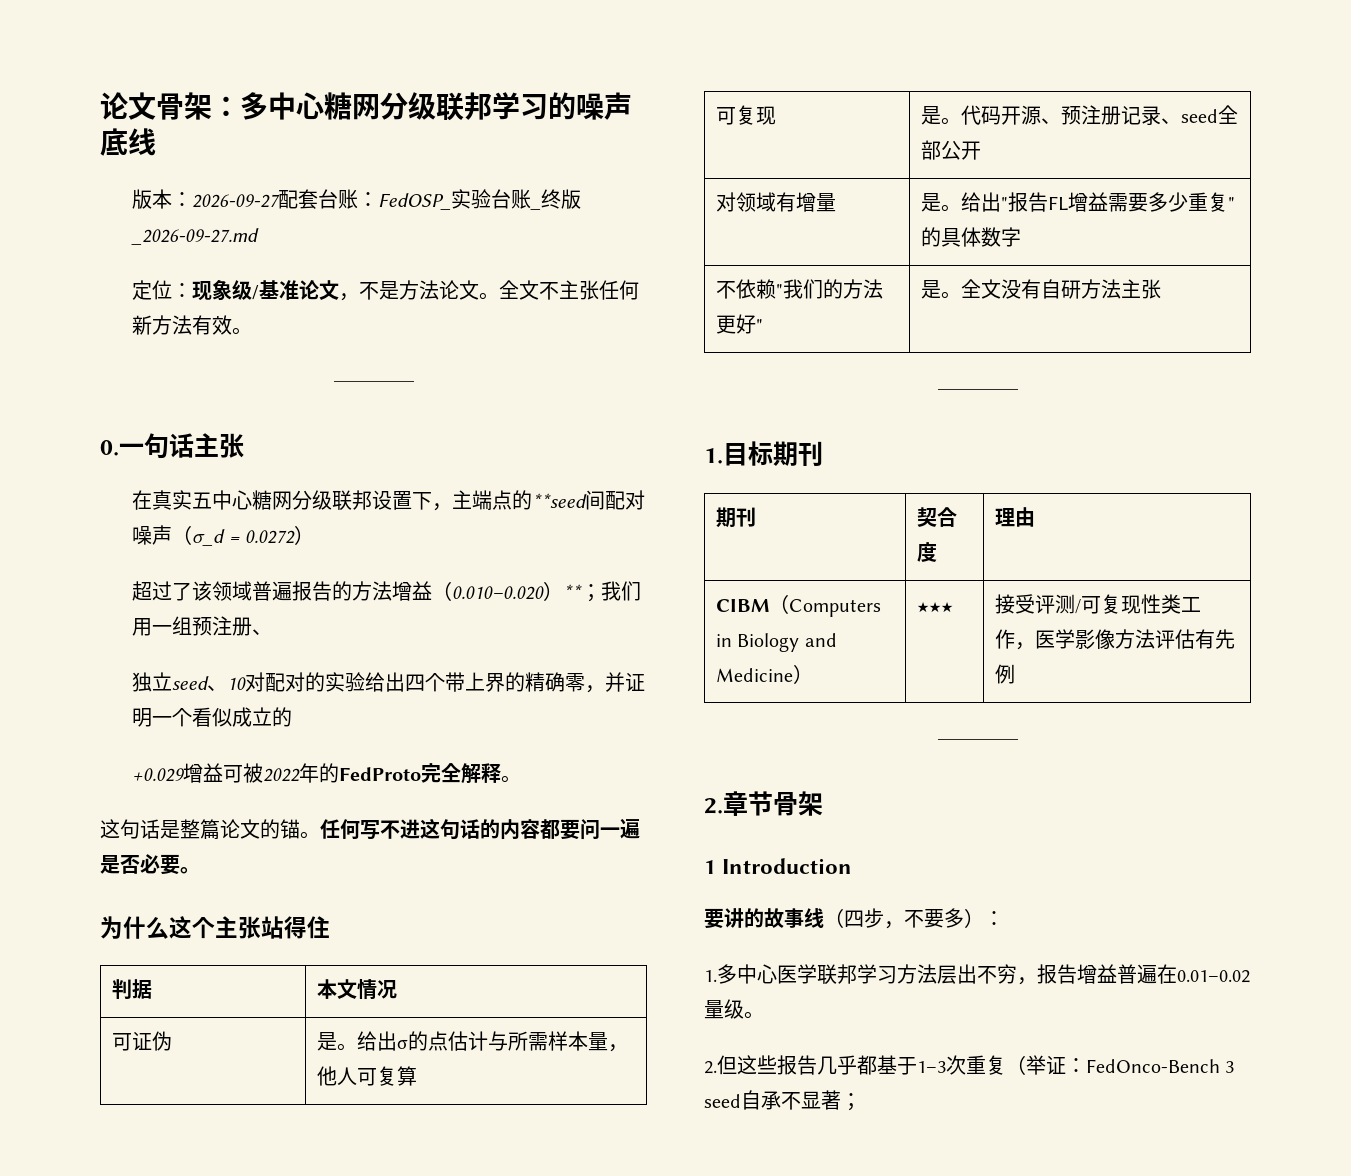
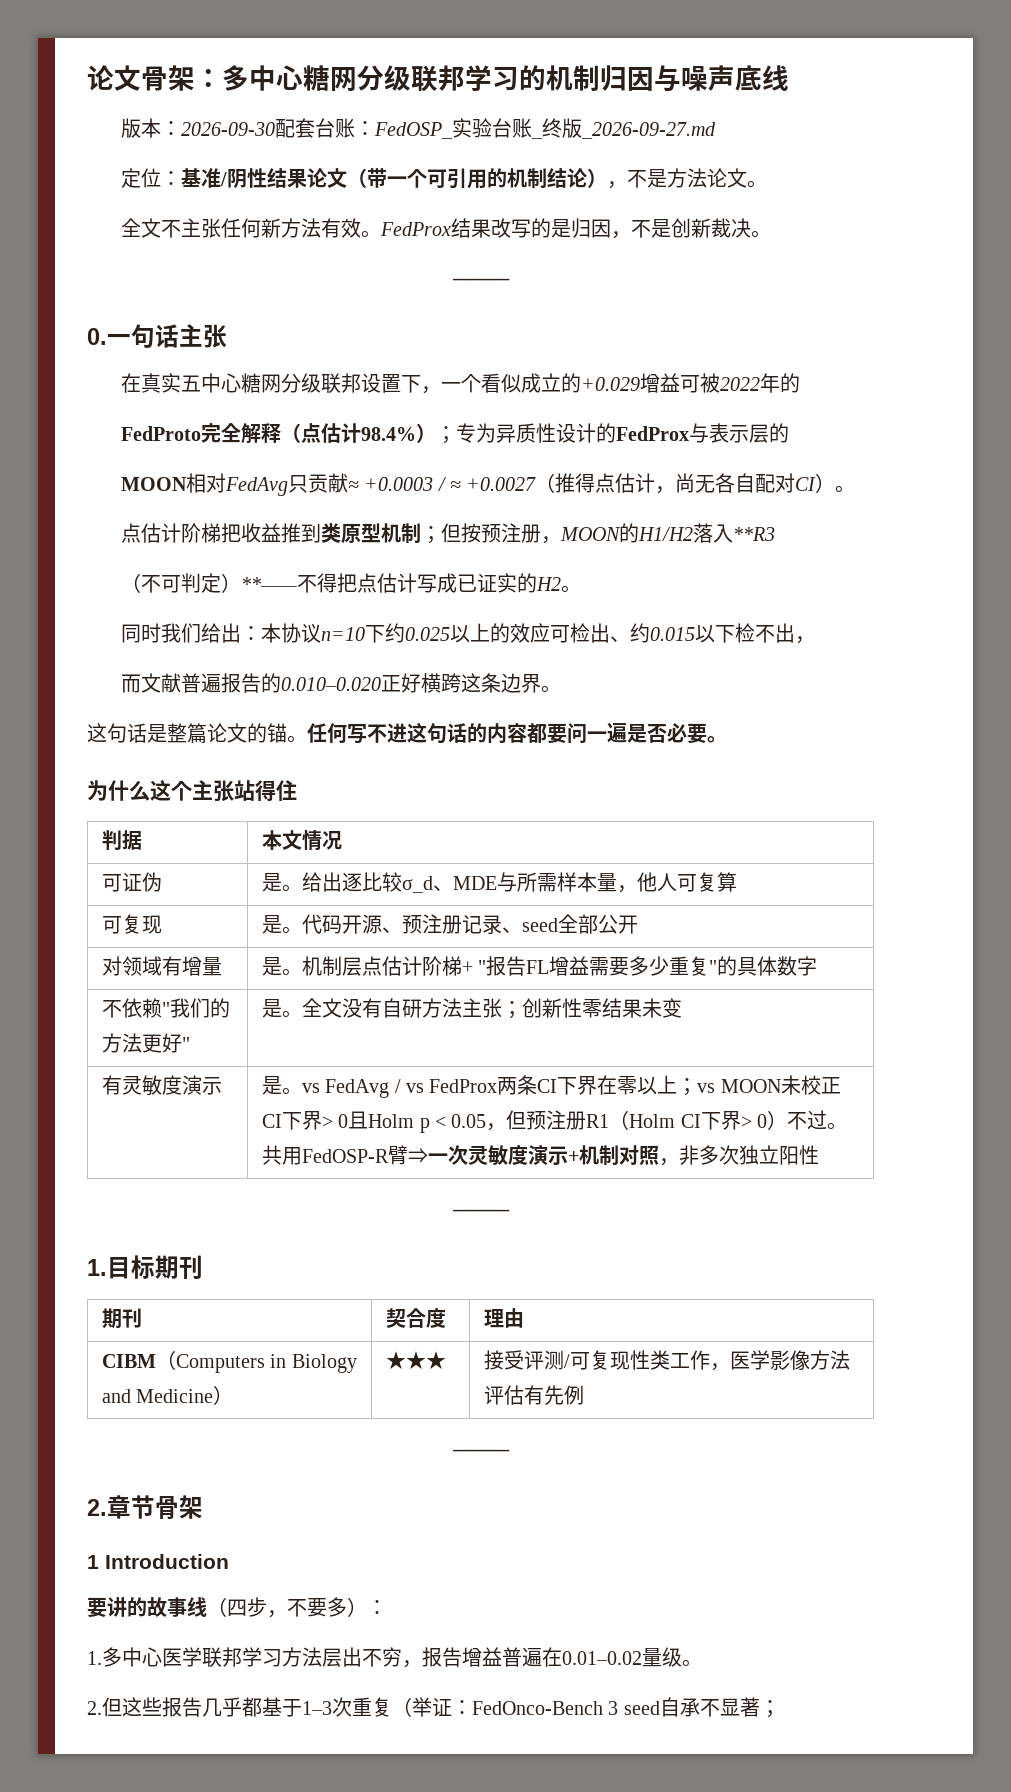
(576, 106) none -> [546,65,681,92] 机制归因与
[192,194,281,208] 2026-09-27 -> [180,122,275,136] 2026-09-30
[192,279,340,301] 现象级/基准论文 -> [180,168,607,189] 基准/阴性结果论文（带一个可引用的机制结论）
(500, 296) none -> (767, 184) //
(253, 331) none -> [379,218,771,239] FedProx结果改写的是归因，不是创新裁决。
[452,490,646,510] [132,525,314,546] [132,581,642,602] [132,616,273,636] [132,672,646,693] [132,708,153,727] 主端点的**seed间配对噪声（σ_d = 0.0272） // 超过了该领域普遍报告的方法增益（0.010–0.020）**；我们用一组预注册、 // 独立seed、10对配对的实验给出四个带上界的精确零，并证明 -> (441, 390) none
(293, 717) // -> (581, 383) none
(340, 773) none -> (800, 383) //
(502, 773) none -> [280,423,789,444] [120,473,856,496] [120,523,775,544] [120,573,581,593] [120,623,815,644] [120,673,541,693] （点估计98.4%）；专为异质性设计的FedProx与表示层的 // MOON相对FedAvg只贡献≈ +0.0003 / ≈ +0.0027（推得点估计，尚无各自配对CI）。 // 点估计阶梯把收益推到类原型机制；但按预注册，MOON的H1/H2落入**R3 // （不可判定）**——不得把点估计写成已证实的H2。 // 同时我们给出：本协议n=10下约0.025以上的效应可检出、约0.015以下检不出， // 而文献普遍报告的0.010–0.020正好横跨这条边界
[396,1031,488,1051] σ的点估计 -> [341,872,497,893] 逐比较σ_d、MDE
[960,192,1001,212] 给出 -> [301,956,473,976] 机制层点估计阶梯+
(1161, 289) none -> [501,998,682,1019] [101,1075,222,1096] [261,1075,841,1098] [261,1110,848,1133] [261,1145,819,1166] ；创新性零结果未变 // 有灵敏度演示 | 是。vs FedAvg / vs FedProx两条CI下界在零以上；vs MOON未校正CI下界> 0且Holm p < 0.05，但预注册R1（Holm CI下界> 0）不过。共用FedOSP-R臂⇒一次灵敏度演示+机制对照，非多次独立阳性

